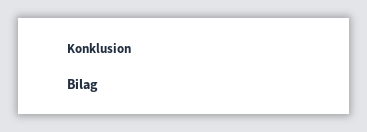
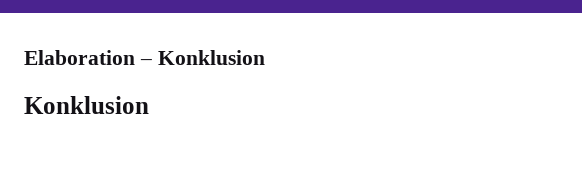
(67, 48) none -> [24,50,152,65] Elaboration –
[67,78,98,92] Bilag -> [24,96,149,114] Konklusion

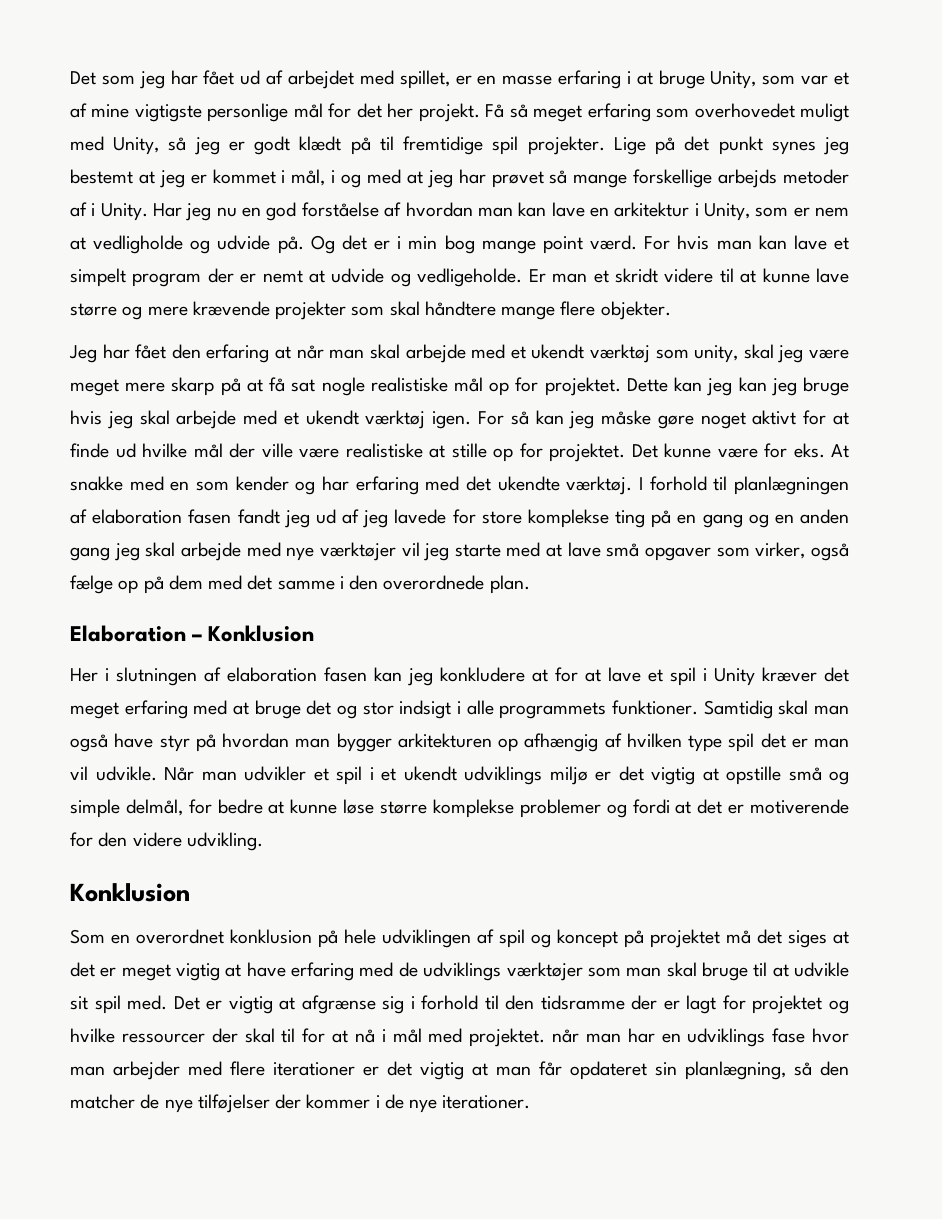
[24,50,265,65] [24,96,149,114] Elaboration – Konklusion // Konklusion -> [70,70,850,89] [70,103,849,122] [70,136,850,155] [70,169,850,188] [70,202,850,221] [70,235,849,254] [70,268,849,287] [70,301,671,320] [69,344,849,363] [70,377,849,396] [70,410,850,429] [70,443,849,462] [70,476,849,495] [70,509,849,528] [70,542,849,561] [70,575,530,594] [70,625,315,642] [70,667,849,686] [70,700,849,719] [70,733,849,752] [70,766,849,785] [70,799,850,818] [70,832,263,851] [70,883,190,902] [70,929,849,948] [70,962,850,981] [70,995,849,1014] [70,1028,850,1047] [70,1061,849,1080] [70,1094,531,1113] Det som jeg har fået ud af arbejdet med spillet, er en masse erfaring i at bruge Unity, som var et af mine vigtigste personlige mål for det her projekt. Få så meget erfaring som overhovedet muligt med Unity, så jeg er godt klædt på til fremtidige spil projekter. Lige på det punkt synes jeg bestemt at jeg er kommet i mål, i og med at jeg har prøvet så mange forskellige arbejds metoder af i Unity. Har jeg nu en god forståelse af hvordan man kan lave en arkitektur i Unity, som er nem at vedligholde og udvide på. Og det er i min bog mange point værd. For hvis man kan lave et simpelt program der er nemt at udvide og vedligeholde. Er man et skridt videre til at kunne lave større og mere krævende projekter som skal håndtere mange flere objekter. // Jeg har fået den erfaring at når man skal arbejde med et ukendt værktøj som unity, skal jeg være meget mere skarp på at få sat nogle realistiske mål op for projektet. Dette kan jeg kan jeg bruge hvis jeg skal arbejde med et ukendt værktøj igen. For så kan jeg måske gøre noget aktivt for at finde ud hvilke mål der ville være realistiske at stille op for projektet. Det kunne være for eks. At snakke med en som kender og har erfaring med det ukendte værktøj. I forhold til planlægningen af elaboration fasen fandt jeg ud af jeg lavede for store komplekse ting på en gang og en anden gang jeg skal arbejde med nye værktøjer vil jeg starte med at lave små opgaver som virker, også fælge op på dem med det samme i den overordnede plan. // Elaboration – Konklusion // Her i slutningen af elaboration fasen kan jeg konkludere at for at lave et spil i Unity kræver det meget erfaring med at bruge det og stor indsigt i alle programmets funktioner. Samtidig skal man også have styr på hvordan man bygger arkitekturen op afhængig af hvilken type spil det er man vil udvikle. Når man udvikler et spil i et ukendt udviklings miljø er det vigtig at opstille små og simple delmål, for bedre at kunne løse større komplekse problemer og fordi at det er motiverende for den videre udvikling. // Konklusion // Som en overordnet konklusion på hele udviklingen af spil og koncept på projektet må det siges at det er meget vigtig at have erfaring med de udviklings værktøjer som man skal bruge til at udvikle sit spil med. Det er vigtig at afgrænse sig i forhold til den tidsramme der er lagt for projektet og hvilke ressourcer der skal til for at nå i mål med projektet. når man har en udviklings fase hvor man arbejder med flere iterationer er det vigtig at man får opdateret sin planlægning, så den matcher de nye tilføjelser der kommer i de nye iterationer.

